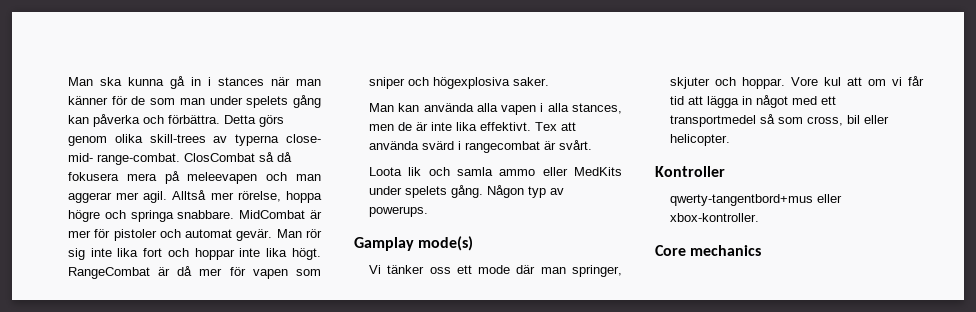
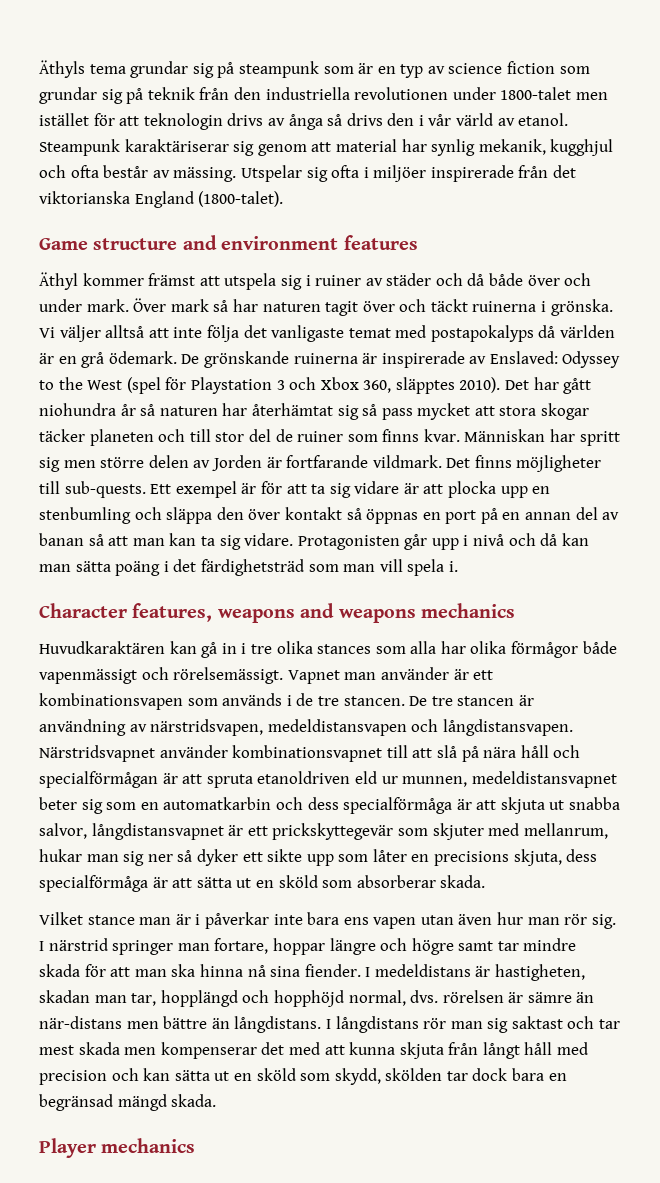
[67,76,321,89] [67,95,321,108] [67,114,284,127] [67,134,321,146] [67,152,292,165] [67,171,321,184] [67,190,322,203] [67,210,322,222] [67,229,322,241] [67,248,321,260] [67,266,322,279] [368,77,549,89] [368,103,622,115] [368,122,576,131] [368,140,592,153] [368,167,622,176] [368,185,564,198] [368,206,428,217] [354,236,474,251] [368,265,622,277] [669,76,924,89] [669,95,836,108] [669,114,889,127] [669,134,730,146] [655,166,725,177] [669,194,842,206] [669,213,759,222] [655,245,686,256] Man ska kunna gå in i stances när man känner för de som man under spelets gång kan påverka och förbättra. Detta görs genom olika skill-trees av typerna close- mid- range-combat. ClosCombat så då fokusera mera på meleevapen och man aggerar mer agil. Alltså mer rörelse, hoppa högre och springa snabbare. MidCombat är mer för pistoler och automat gevär. Man rör sig inte lika fort och hoppar inte lika högt. RangeCombat är då mer för vapen som sniper och högexplosiva saker. // Man kan använda alla vapen i alla stances, men de är inte lika effektivt. Tex att använda svärd i rangecombat är svårt. // Loota lik och samla ammo eller MedKits under spelets gång. Någon typ av powerups. // Gamplay mode(s) // Vi tänker oss ett mode där man springer, skjuter och hoppar. Vore kul att om vi får tid att lägga in något med ett transportmedel så som cross, bil eller helicopter. // Kontroller // qwerty-tangentbord+mus eller xbox-kontroller. // Core -> [39,60,590,78] [39,87,608,104] [39,113,569,130] [39,139,614,156] [39,165,577,182] [39,191,284,208] [39,235,418,250] [39,272,592,290] [39,298,613,316] [39,325,616,342] [39,351,621,368] [39,377,592,394] [39,403,590,420] [39,429,620,446] [39,455,602,472] [39,481,551,498] [39,507,620,524] [39,533,589,550] [39,559,458,576] [39,603,515,623] [39,641,617,658] [39,667,494,684] [39,693,534,710] [39,719,573,736] [39,745,581,762] [39,771,617,788] [39,797,621,814] [39,823,608,840] [39,849,598,866] [39,875,486,892] [39,912,616,929] [39,938,577,955] [39,964,586,981] [39,990,595,1007] [39,1016,621,1033] [39,1042,589,1059] [39,1068,567,1085] [39,1094,217,1111] [39,1138,96,1158] Äthyls tema grundar sig på steampunk som är en typ av science fiction som grundar sig på teknik från den industriella revolutionen under 1800-talet men istället för att teknologin drivs av ånga så drivs den i vår värld av etanol. Steampunk karaktäriserar sig genom att material har synlig mekanik, kugghjul och ofta består av mässing. Utspelar sig ofta i miljöer inspirerade från det viktorianska England (1800-talet). // Game structure and environment features // Äthyl kommer främst att utspela sig i ruiner av städer och då både över och under mark. Över mark så har naturen tagit över och täckt ruinerna i grönska. Vi väljer alltså att inte följa det vanligaste temat med postapokalyps då världen är en grå ödemark. De grönskande ruinerna är inspirerade av Enslaved: Odyssey to the West (spel för Playstation 3 och Xbox 360, släpptes 2010). Det har gått niohundra år så naturen har återhämtat sig så pass mycket att stora skogar täcker planeten och till stor del de ruiner som finns kvar. Människan har spritt sig men större delen av Jorden är fortfarande vildmark. Det finns möjligheter till sub-quests. Ett exempel är för att ta sig vidare är att plocka upp en stenbumling och släppa den över kontakt så öppnas en port på en annan del av banan så att man kan ta sig vidare. Protagonisten går upp i nivå och då kan man sätta poäng i det färdighetsträd som man vill spela i. // Character features, weapons and weapons mechanics // Huvudkaraktären kan gå in i tre olika stances som alla har olika förmågor både vapenmässigt och rörelsemässigt. Vapnet man använder är ett kombinationsvapen som används i de tre stancen. De tre stancen är användning av närstridsvapen, medeldistansvapen och långdistansvapen. Närstridsvapnet använder kombinationsvapnet till att slå på nära håll och specialförmågan är att spruta etanoldriven eld ur munnen, medeldistansvapnet beter sig som en automatkarbin och dess specialförmåga är att skjuta ut snabba salvor, långdistansvapnet är ett prickskyttegevär som skjuter med mellanrum, hukar man sig ner så dyker ett sikte upp som låter en precisions skjuta, dess specialförmåga är att sätta ut en sköld som absorberar skada. // Vilket stance man är i påverkar inte bara ens vapen utan även hur man rör sig. I närstrid springer man fortare, hoppar längre och högre samt tar mindre skada för att man ska hinna nå sina fiender. I medeldistans är hastigheten, skadan man tar, hopplängd och hopphöjd normal, dvs. rörelsen är sämre än när-distans men bättre än långdistans. I långdistans rör man sig saktast och tar mest skada men kompenserar det med att kunna skjuta från långt håll med precision och kan sätta ut en sköld som skydd, skölden tar dock bara en begränsad mängd skada. // Player

